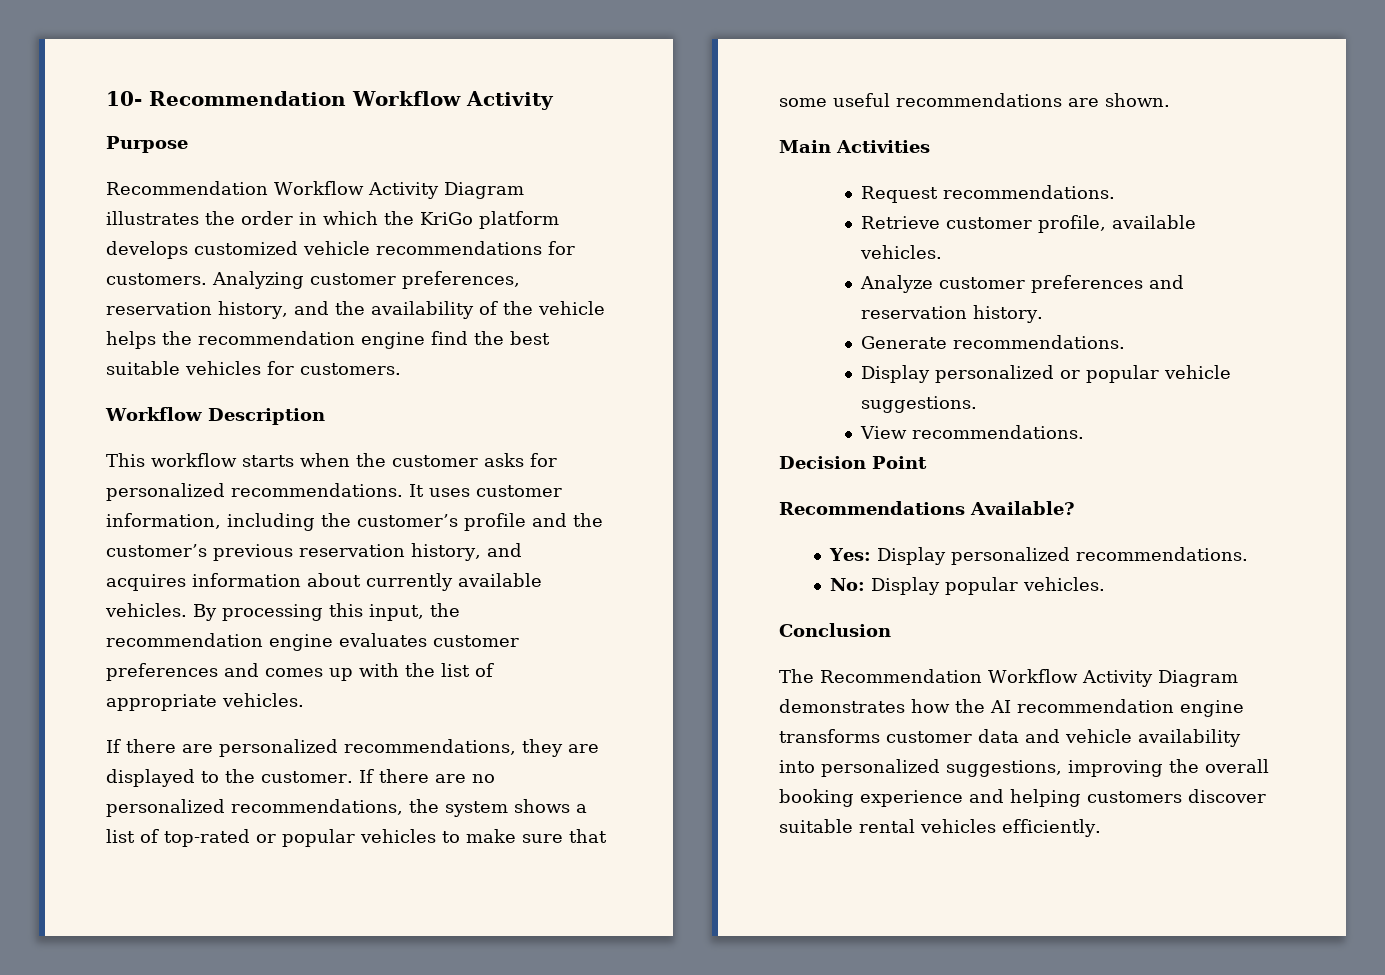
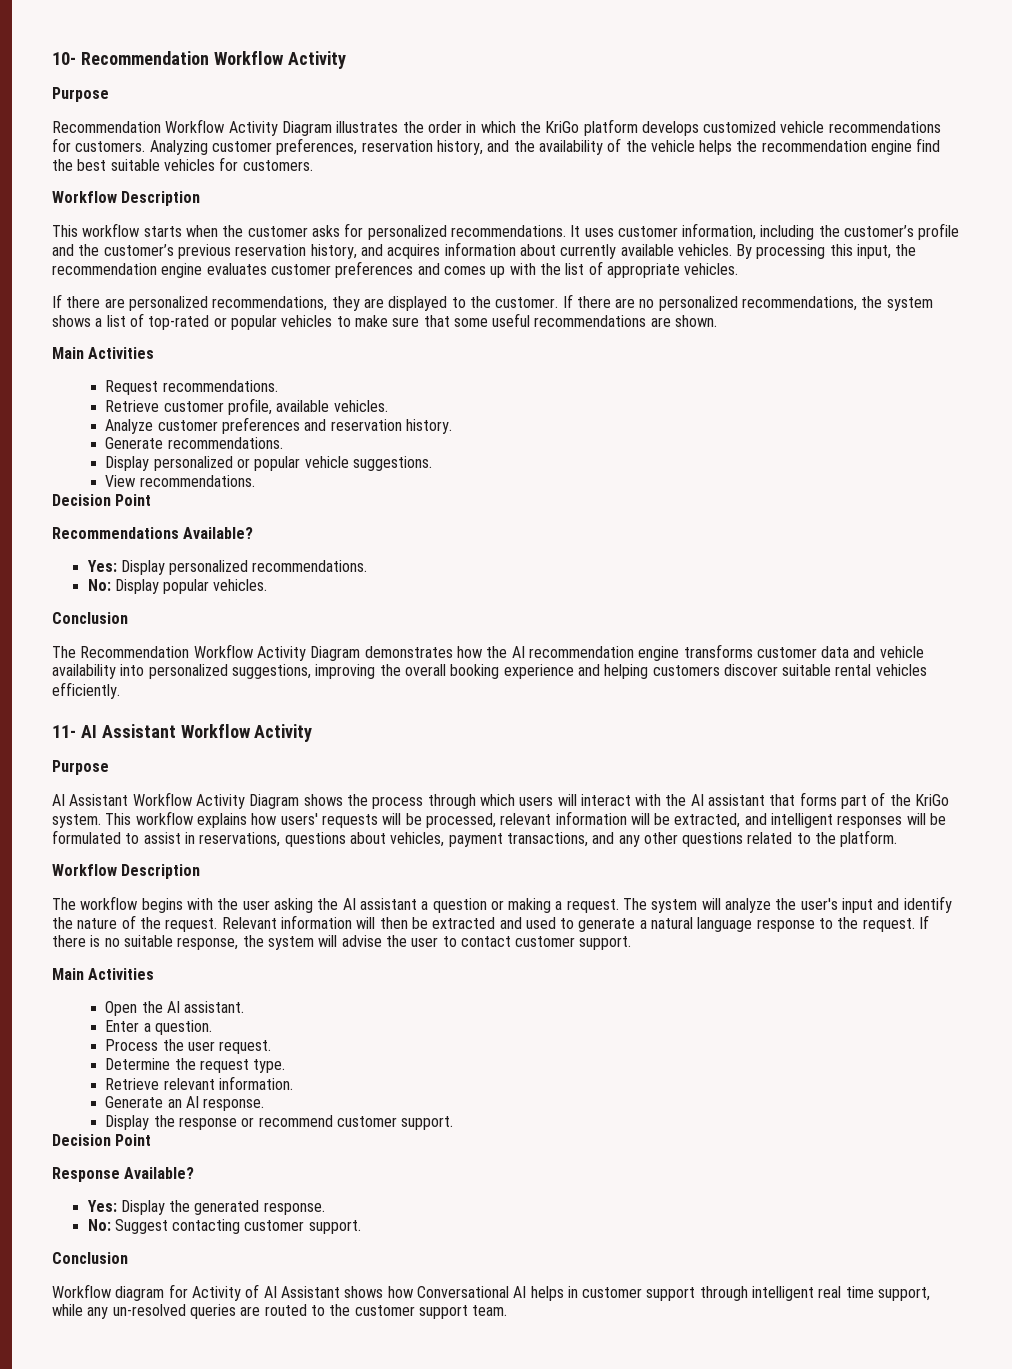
(1101, 828) none -> [52,724,313,742] [52,760,109,775] [52,792,950,809] [52,811,947,828] [52,830,898,847] [52,864,201,879] [52,896,952,913] [52,915,930,932] [52,935,632,950] [52,968,155,980] [105,1001,245,1016] [105,1020,213,1035] [105,1039,272,1054] [105,1058,286,1073] [105,1076,294,1090] [105,1096,265,1111] [105,1115,454,1130] [52,1134,152,1146] [52,1167,195,1182] [86,1200,325,1215] [87,1219,361,1234] [52,1252,128,1264] [52,1284,931,1301] [52,1304,508,1319] // 11- AI Assistant Workflow Activity // Purpose // AI Assistant Workflow Activity Diagram shows the process through which users will interact with the AI assistant that forms part of the KriGo system. This workflow explains how users' requests will be processed, relevant information will be extracted, and intelligent responses will be formulated to assist in reservations, questions about vehicles, payment transactions, and any other questions related to the platform. // Workflow Description // The workflow begins with the user asking the AI assistant a question or making a request. The system will analyze the user's input and identify the nature of the request. Relevant information will then be extracted and used to generate a natural language response to the request. If there is no suitable response, the system will advise the user to contact customer support. // Main Activities // Open the AI assistant. // Enter a question. // Process the user request. // Determine the request type. // Retrieve relevant information. // Generate an AI response. // Display the response or recommend customer support. // Decision Point // Response Available? // Yes: Display the generated response. // No: Suggest contacting customer support. // Conclusion // Workflow diagram for Activity of AI Assistant shows how Conversational AI helps in customer support through intelligent real time support, while any un-resolved queries are routed to the customer support team.

